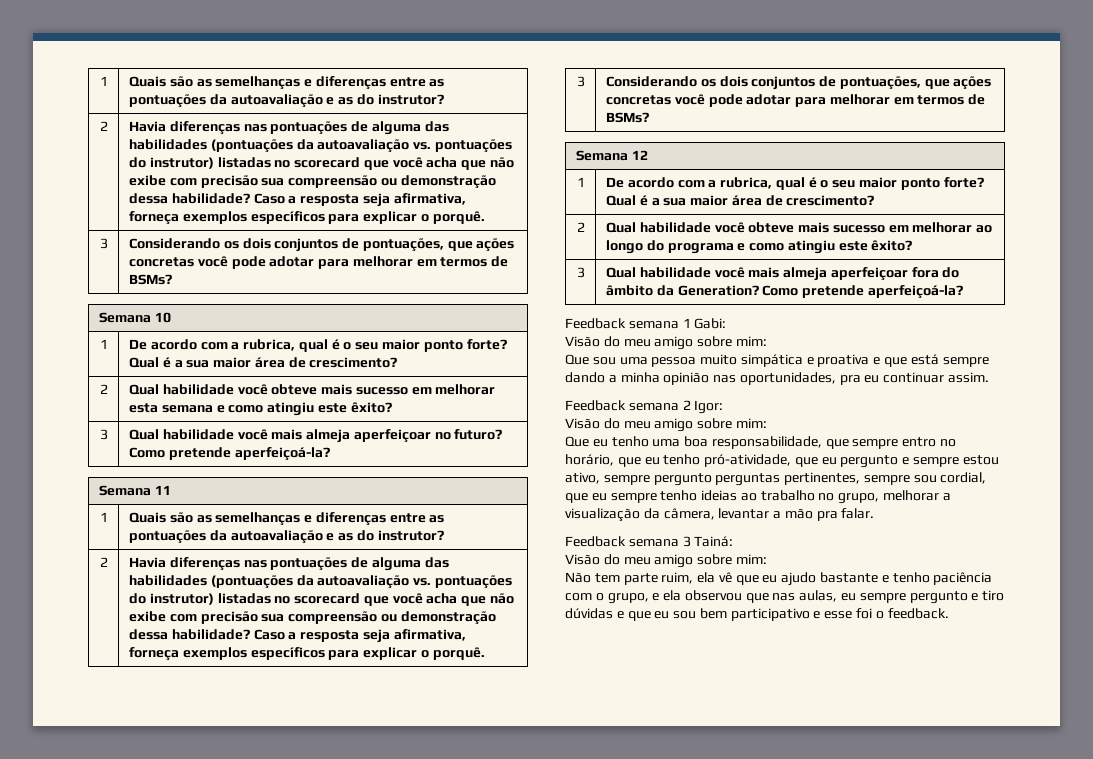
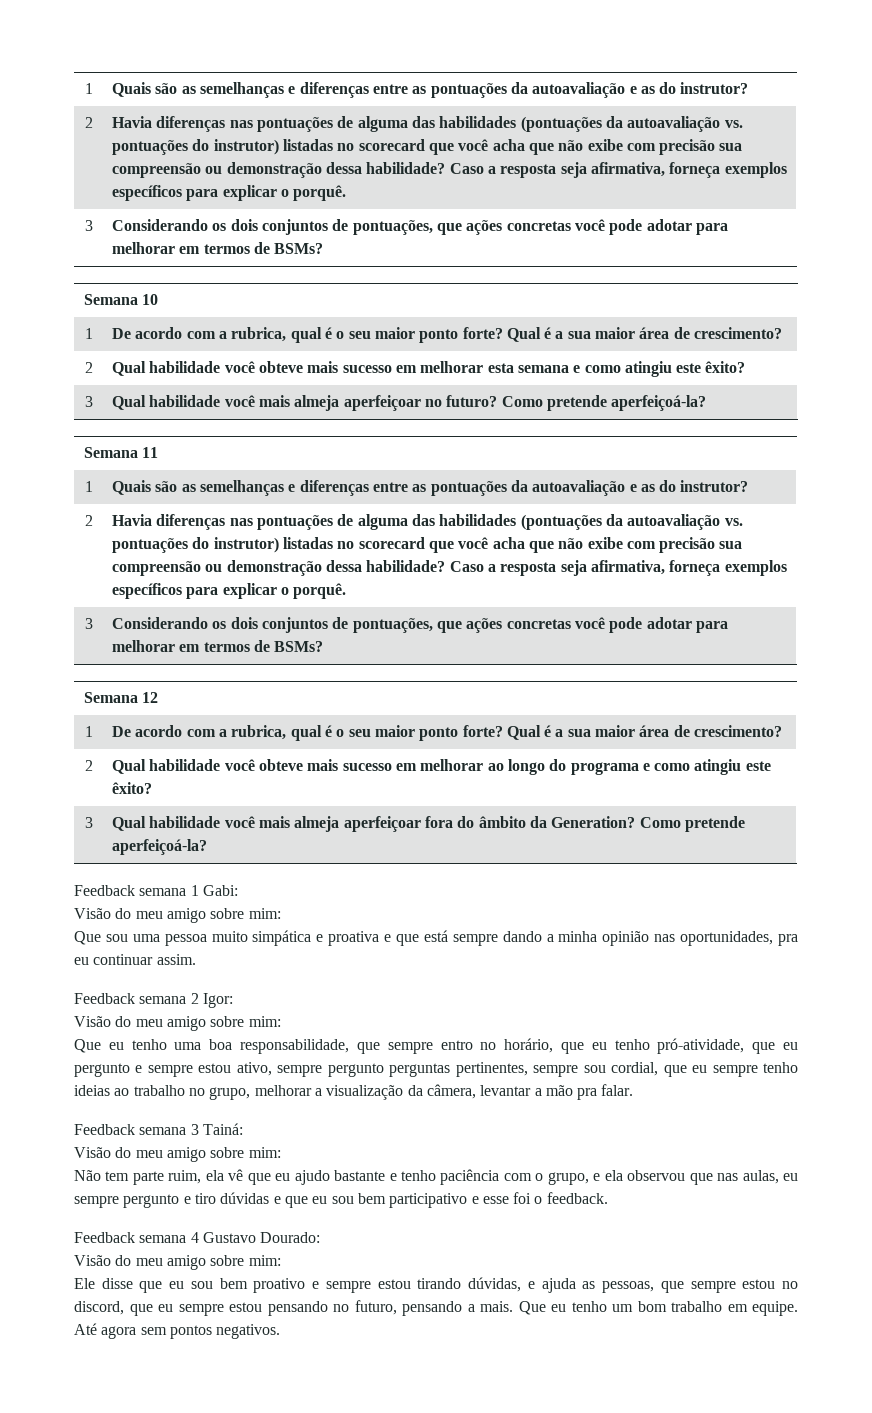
(949, 613) none -> [74,1232,321,1243] [74,1255,281,1270] [74,1277,798,1293] [74,1300,798,1316] [74,1323,281,1339] // Feedback semana 4 Gustavo Dourado: // Visão do meu amigo sobre mim: // Ele disse que eu sou bem proativo e sempre estou tirando dúvidas, e ajuda as pessoas, que sempre estou no discord, que eu sempre estou pensando no futuro, pensando a mais. Que eu tenho um bom trabalho em equipe. Até agora sem pontos negativos.

